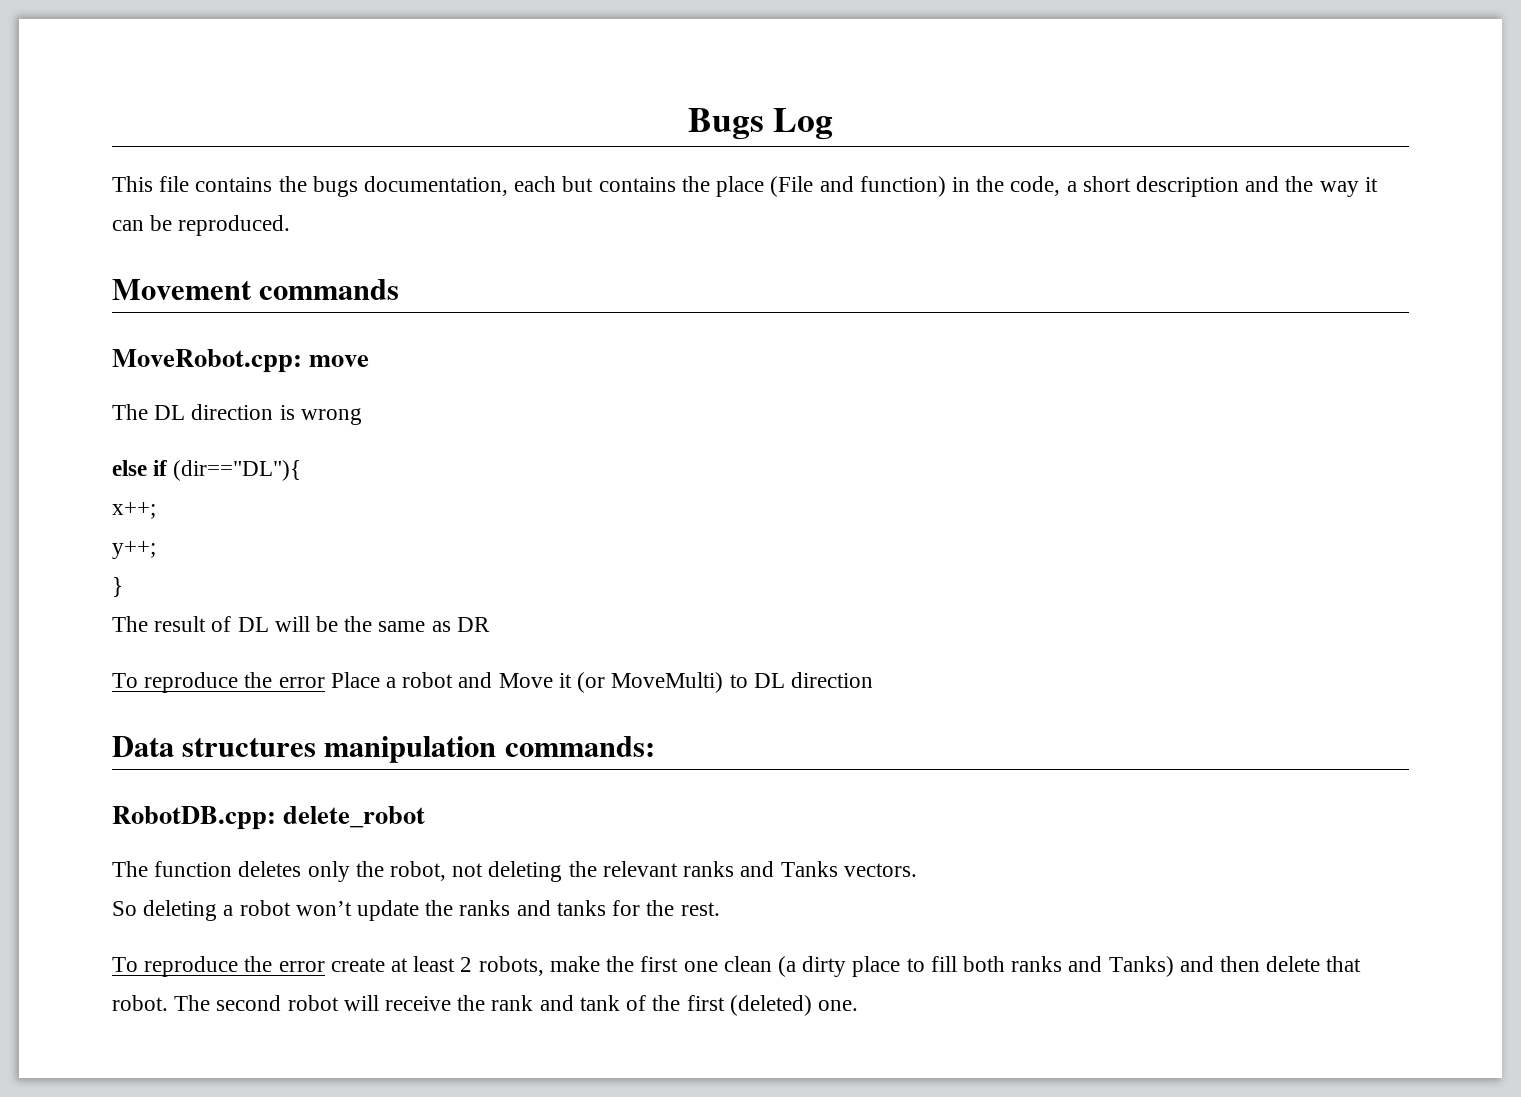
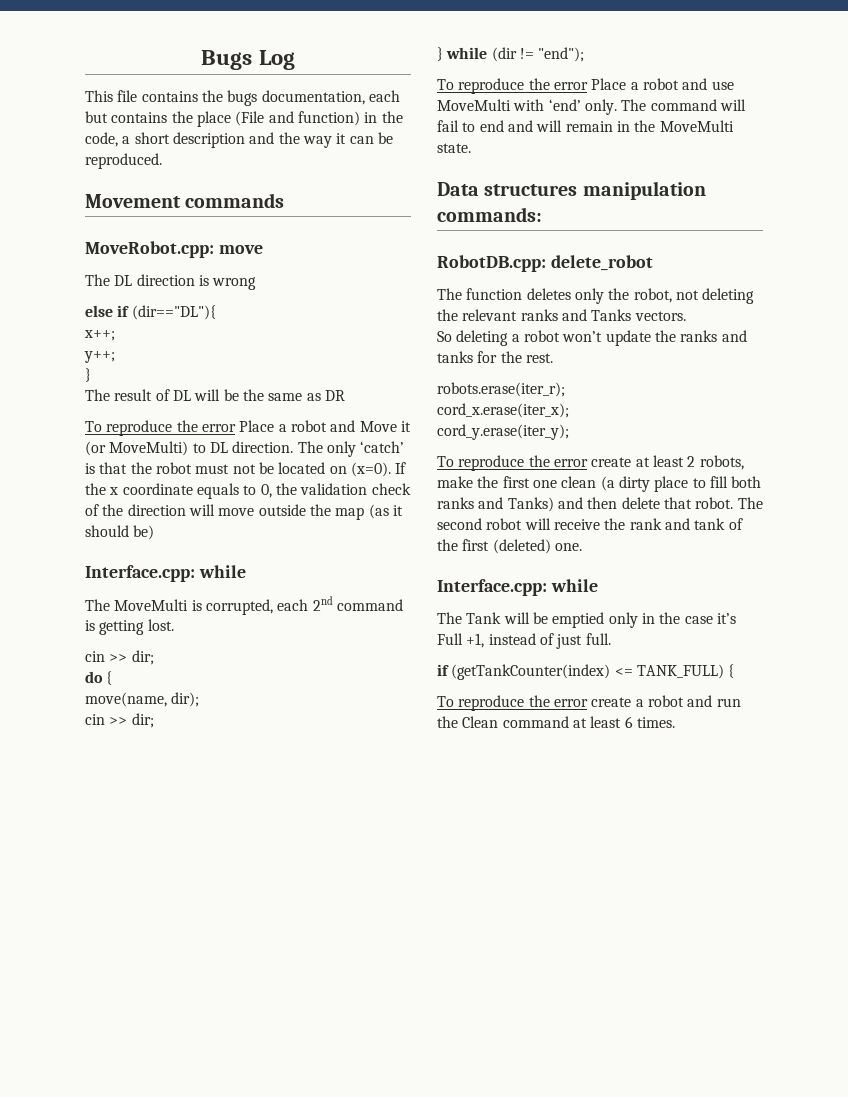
[790,672,873,688] direction -> [232,441,405,457] [85,462,407,477] [85,483,411,499] [85,504,403,520] [85,525,155,540] [85,565,246,582] [85,596,403,615] [85,619,174,635] [85,650,154,665] [85,671,113,685] [85,692,200,707] [85,713,154,728] [437,47,585,62] [437,78,734,94] [437,99,746,115] [437,120,734,132] [437,143,471,153] direction. The only ‘catch’ is that the robot must not be located on (x=0). If the x coordinate equals to 0, the validation check of the direction will move outside the map (as it should be) // Interface.cpp: while // The MoveMulti is corrupted, each 2nd command is getting lost. // cin >> dir; // do { // move(name, dir); // cin >> dir; // } while (dir != "end"); // To reproduce the error Place a robot and use MoveMulti with ‘end’ only. The command will fail to end and will remain in the MoveMulti state.
(720, 909) none -> [437,382,565,397] [437,403,569,418] [437,424,569,440] // robots.erase(iter_r); // cord_x.erase(iter_x); // cord_y.erase(iter_y);
(858, 1005) none -> [437,579,598,596] [437,612,736,628] [437,633,611,649] [437,664,735,680] [437,695,741,711] [437,716,675,728] // Interface.cpp: while // The Tank will be emptied only in the case it’s Full +1, instead of just full. // if (getTankCounter(index) <= TANK_FULL) { // To reproduce the error create a robot and run the Clean command at least 6 times.

